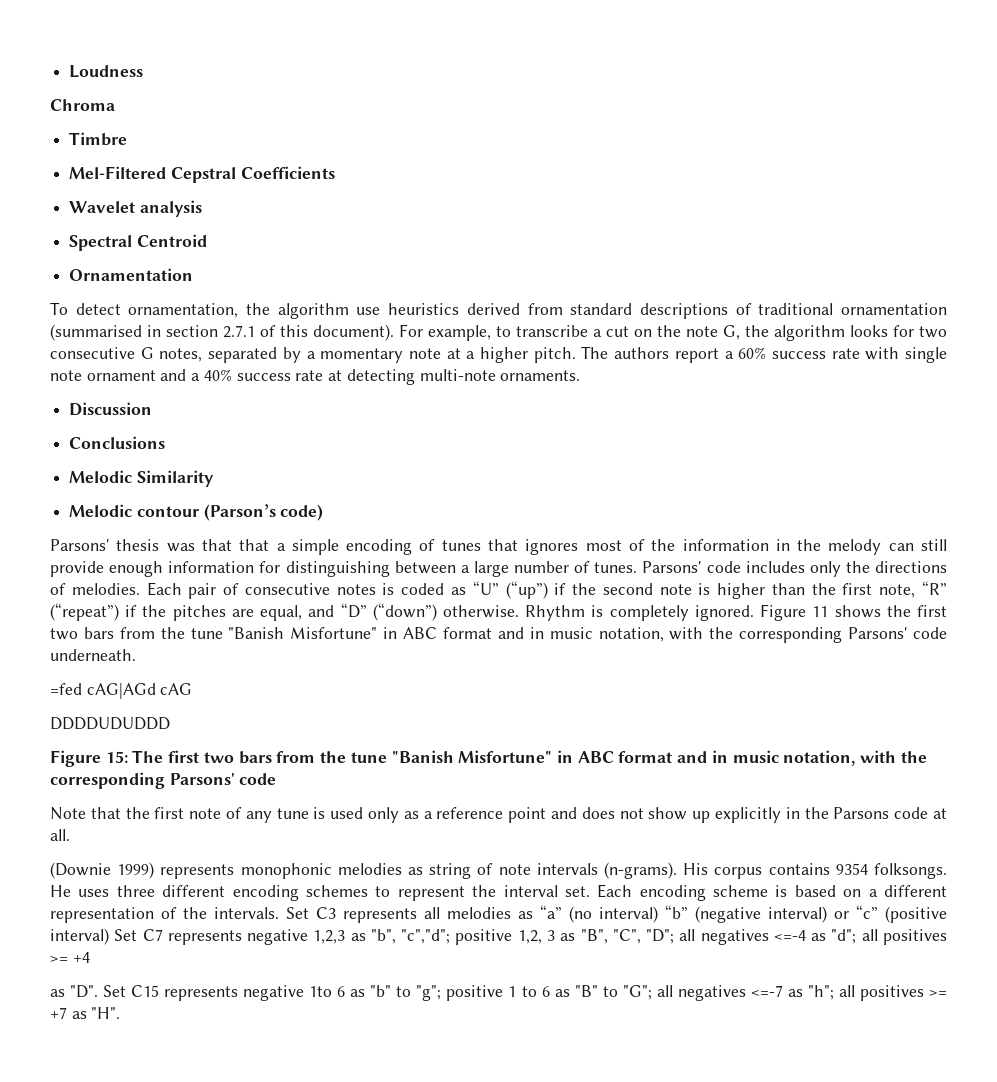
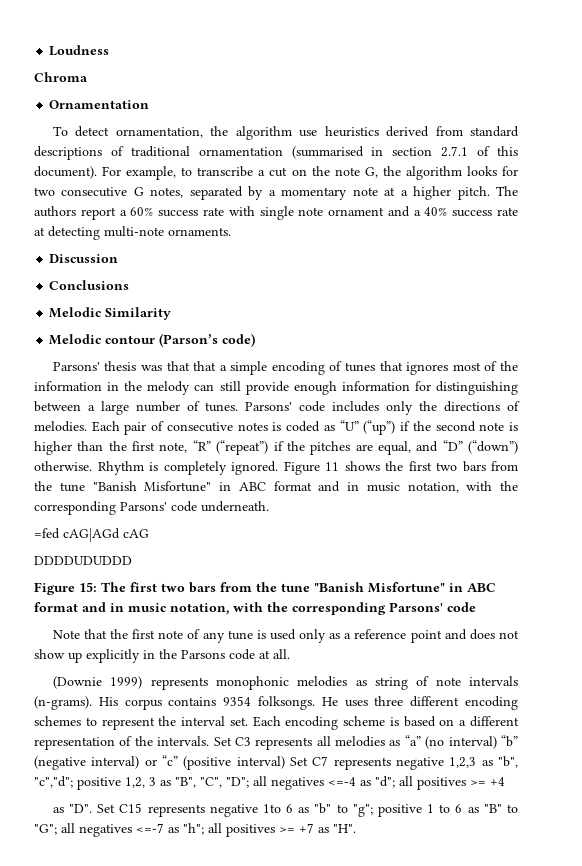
[69,132,128,146] [69,166,335,183] [69,200,202,217] [69,234,207,251] // Timbre // Mel-Filtered Cepstral Coefficients // Wavelet analysis // Spectral Centroid -> (88, 77) none

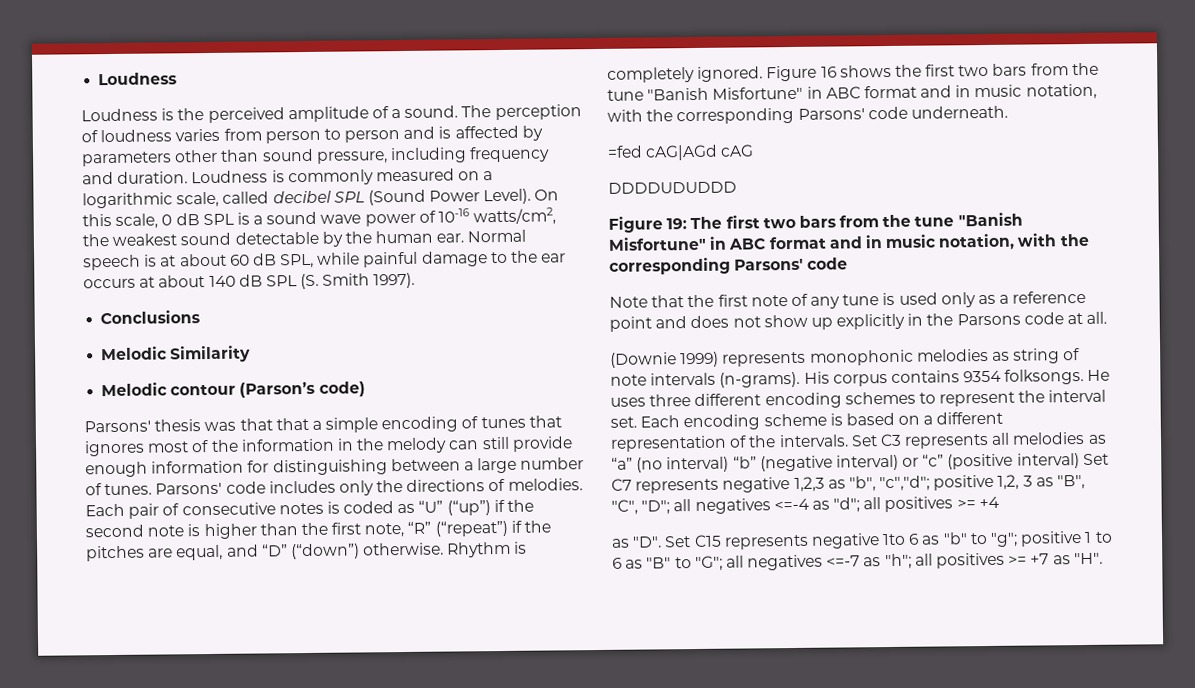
[34,72,88,82] [49,100,150,109] [52,126,519,140] [34,146,519,160] [34,166,518,180] [34,186,518,200] [34,206,518,220] [34,226,231,240] [49,254,119,263] Chroma // Ornamentation // To detect ornamentation, the algorithm use heuristics derived from standard descriptions of traditional ornamentation (summarised in section 2.7.1 of this document). For example, to transcribe a cut on the note G, the algorithm looks for two consecutive G notes, separated by a momentary note at a higher pitch. The authors report a 60% success rate with single note ornament and a 40% success rate at detecting multi-note ornaments. // Discussion -> [81,104,582,124] [81,125,543,144] [81,146,551,167] [82,168,494,186] [82,188,560,209] [82,207,557,229] [82,229,527,247] [83,250,567,271] [83,272,416,290] Loudness is the perceived amplitude of a sound. The perception of loudness varies from person to person and is affected by parameters other than sound pressure, including frequency and duration. Loudness is commonly measured on a logarithmic scale, called decibel SPL (Sound Power Level). On this scale, 0 dB SPL is a sound wave power of 10-16 watts/cm2, the weakest sound detectable by the human ear. Normal speech is at about 60 dB SPL, while painful damage to the ear occurs at about 140 dB SPL (S. Smith 1997).
[325,462,339,471] 11 -> [820,66,837,78] 16
[79,582,97,592] 15: -> [666,218,688,230] 19:

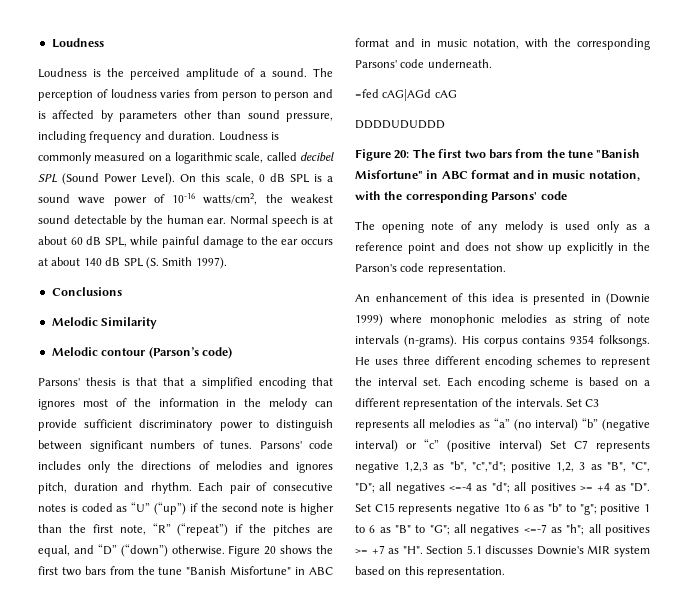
[204,421,237,432] was -> [122,378,130,386] is
[325,416,526,433] simple encoding of tunes -> [202,377,306,389] simplified encoding
[481,436,573,452] [85,457,585,478] still provide enough information for distinguishing between a large number -> [38,419,333,431] [38,440,195,452] provide sufficient discriminatory power to distinguish between significant numbers
[507,478,583,491] melodies. -> [215,461,333,473] [38,482,192,494] melodies and ignores pitch, duration and rhythm.
[447,541,528,558] [607,65,837,83] Rhythm is completely ignored. Figure 16 -> [228,545,277,557] Figure 20
[666,218,688,230] 19: -> [394,150,410,159] 20:
[609,294,748,308] Note that the first -> [355,221,425,233] The opening
[842,294,880,306] tune -> [504,221,543,233] melody
[956,311,1108,326] Parsons code at all. // -> [355,263,506,275] [355,293,601,305] Parson's code representation. // An enhancement of this idea is presented in
[722,351,807,367] represents -> [390,314,423,324] where
(1000, 502) // -> (611, 487) none
(1103, 558) none -> [426,545,650,557] [355,566,506,578] Section 5.1 discusses Downie's MIR system based on this representation.

